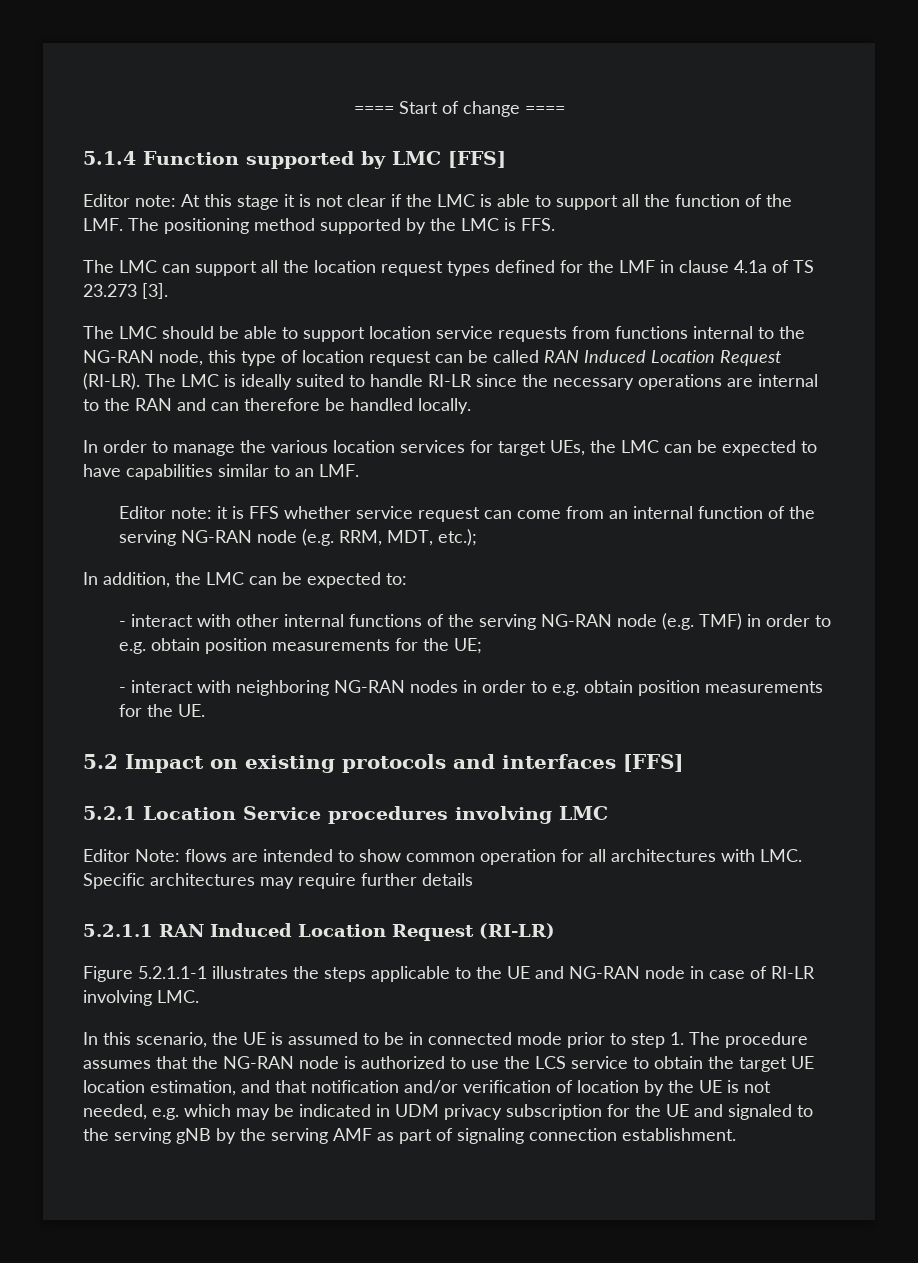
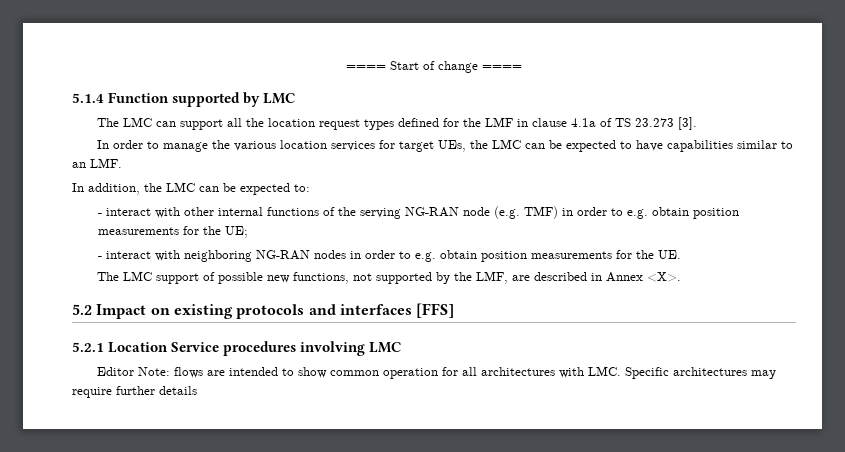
[448,151,506,168] [83,194,792,210] [83,218,555,234] [FFS] // Editor note: At this stage it is not clear if the LMC is able to support all the function of the LMF. The positioning method supported by the LMC is FFS. -> (297, 98) none
[83,326,805,342] [83,350,782,366] [83,373,818,390] [83,398,471,414] // The LMC should be able to support location service requests from functions internal to the NG-RAN node, this type of location request can be called RAN Induced Location Request (RI-LR). The LMC is ideally suited to handle RI-LR since the necessary operations are internal to the RAN and can therefore be handled locally. -> (697, 123) none
[118,506,815,522] [118,529,477,546] // Editor note: it is FFS whether service request can come from an internal function of the serving NG-RAN node (e.g. RRM, MDT, etc.); -> (122, 163) none
(205, 710) none -> [96,271,681,284] // The LMC support of possible new functions, not supported by the LMF, are described in Annex <X>.
[83,923,555,941] [83,966,815,982] [83,990,199,1006] [83,1032,808,1048] [83,1056,814,1072] [83,1080,771,1096] [83,1104,813,1120] [83,1128,736,1144] // 5.2.1.1 RAN Induced Location Request (RI-LR) // Figure 5.2.1.1-1 illustrates the steps applicable to the UE and NG-RAN node in case of RI-LR involving LMC. // In this scenario, the UE is assumed to be in connected mode prior to step 1. The procedure assumes that the NG-RAN node is authorized to use the LCS service to obtain the target UE location estimation, and that notification and/or verification of location by the UE is not needed, e.g. which may be indicated in UDM privacy subscription for the UE and signaled to the serving gNB by the serving AMF as part of signaling connection establishment. -> (197, 390) none

